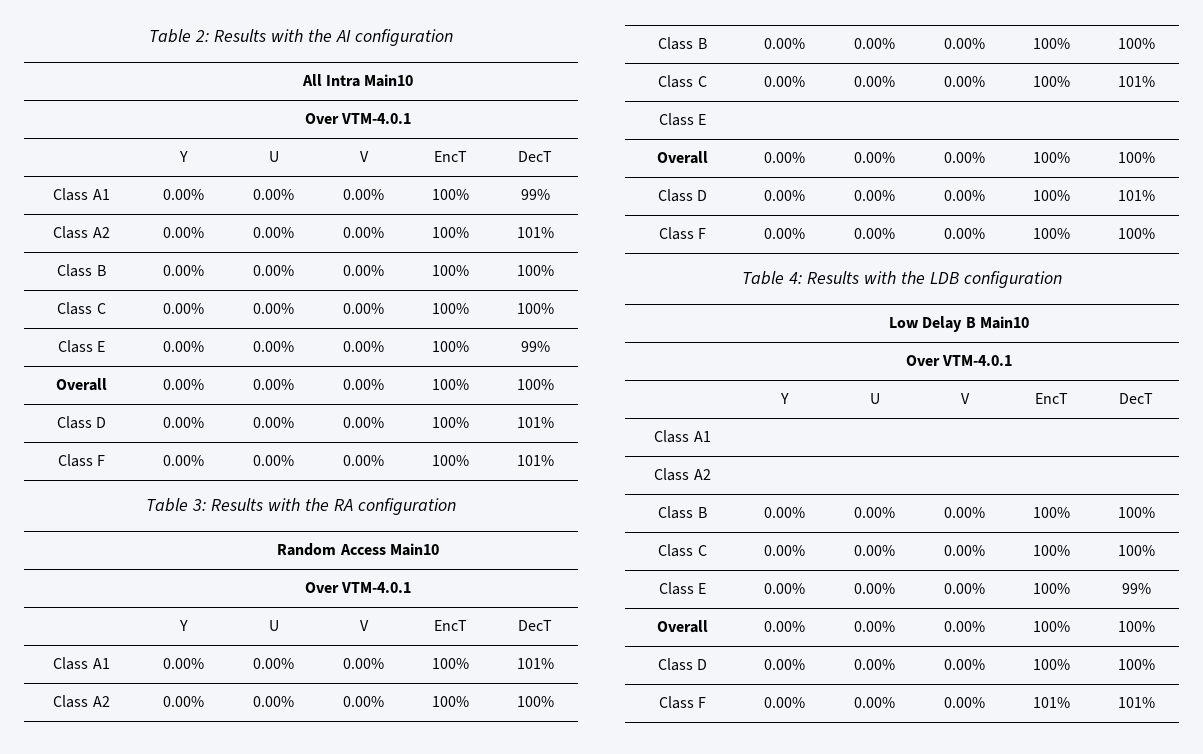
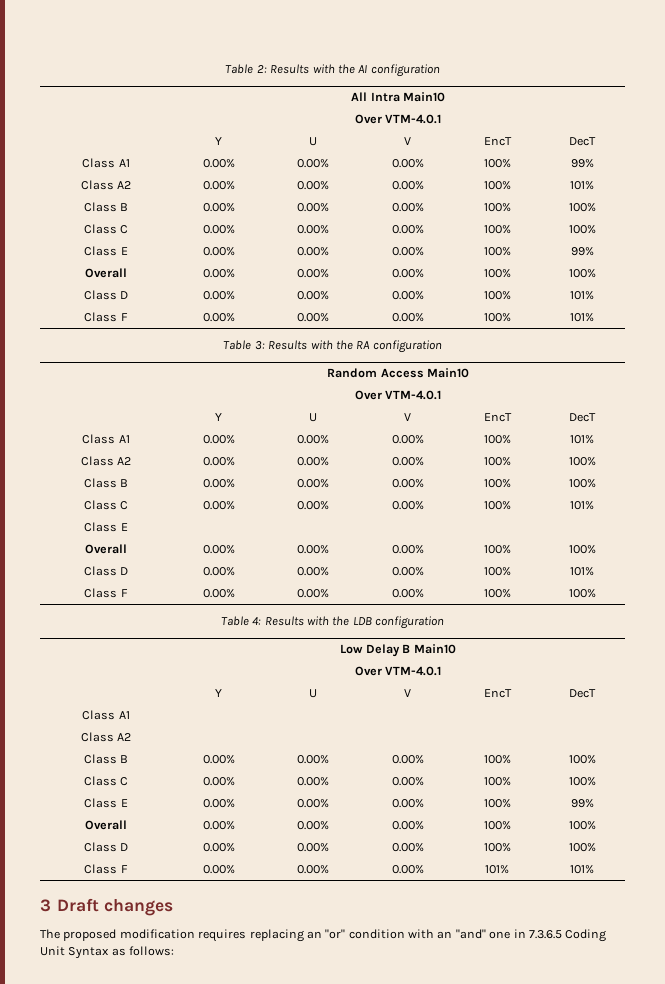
(1155, 702) none -> [40,898,173,916] [40,929,607,942] [40,946,175,959] // 3 Draft changes // The proposed modification requires replacing an "or" condition with an "and" one in 7.3.6.5 Coding Unit Syntax as follows:

